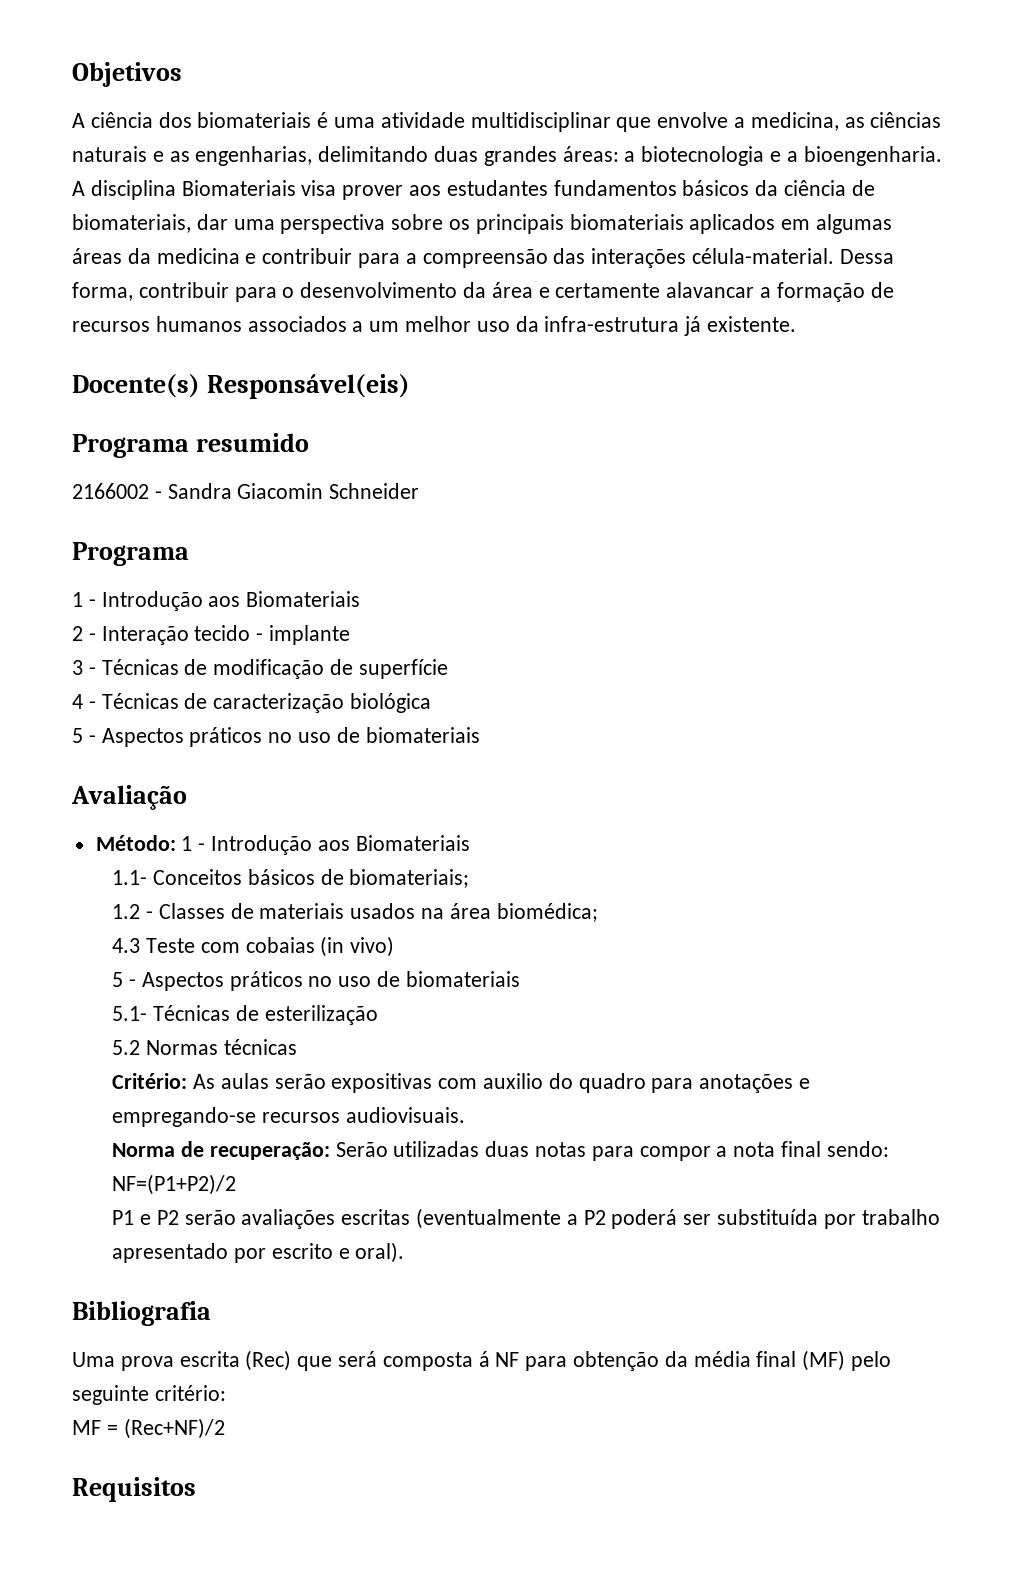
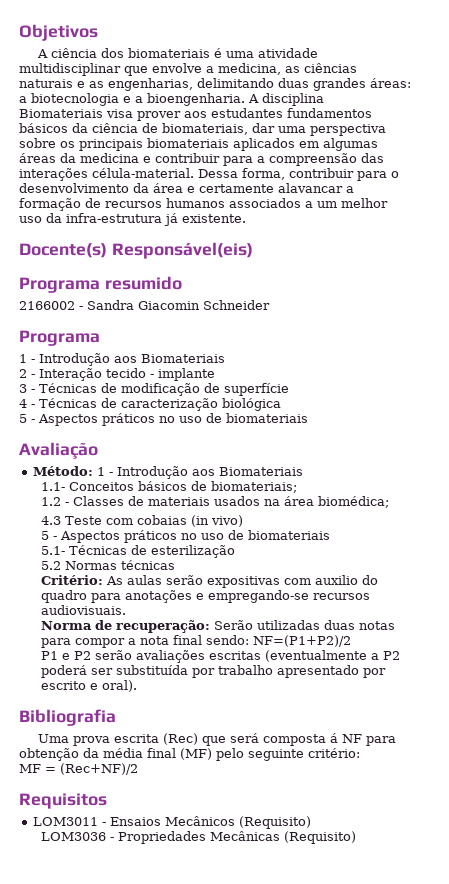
(196, 1489) none -> [32,816,311,829] [40,831,356,844] // LOM3011 - Ensaios Mecânicos (Requisito) // LOM3036 - Propriedades Mecânicas (Requisito)

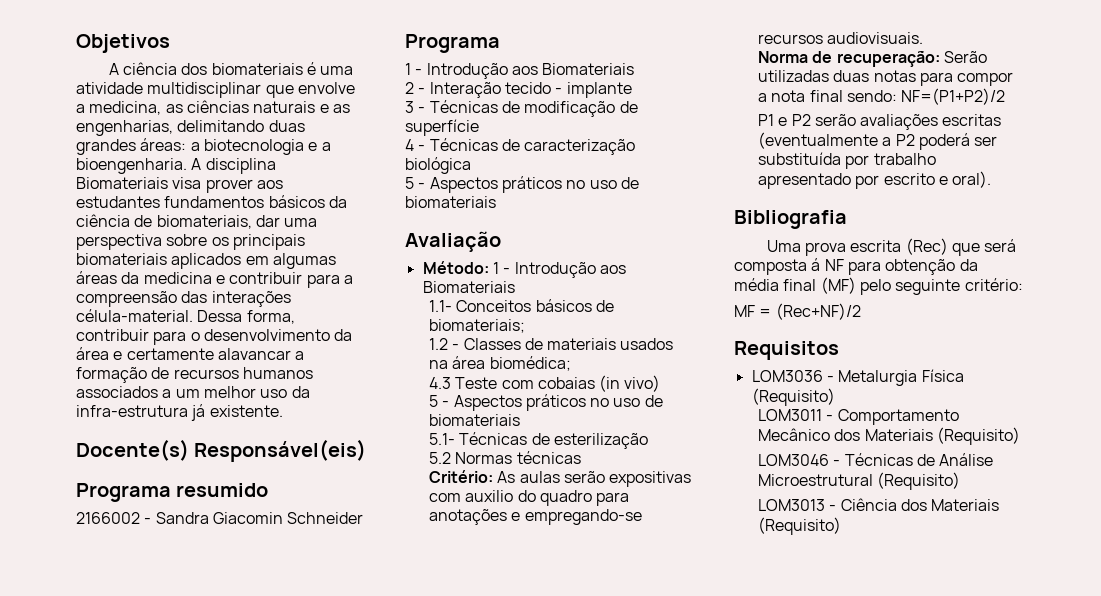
[32,816,311,829] [40,831,280,844] LOM3011 - Ensaios Mecânicos (Requisito) // LOM3036 - Propriedades Mecânicas -> [751,369,964,386] [751,388,835,406] [757,409,959,425] [757,427,1020,445] [757,453,994,466] [757,472,961,490] [757,498,1000,511] LOM3036 - Metalurgia Física (Requisito) // LOM3011 - Comportamento Mecânico dos Materiais (Requisito) // LOM3046 - Técnicas de Análise Microestrutural (Requisito) // LOM3013 - Ciência dos Materiais

